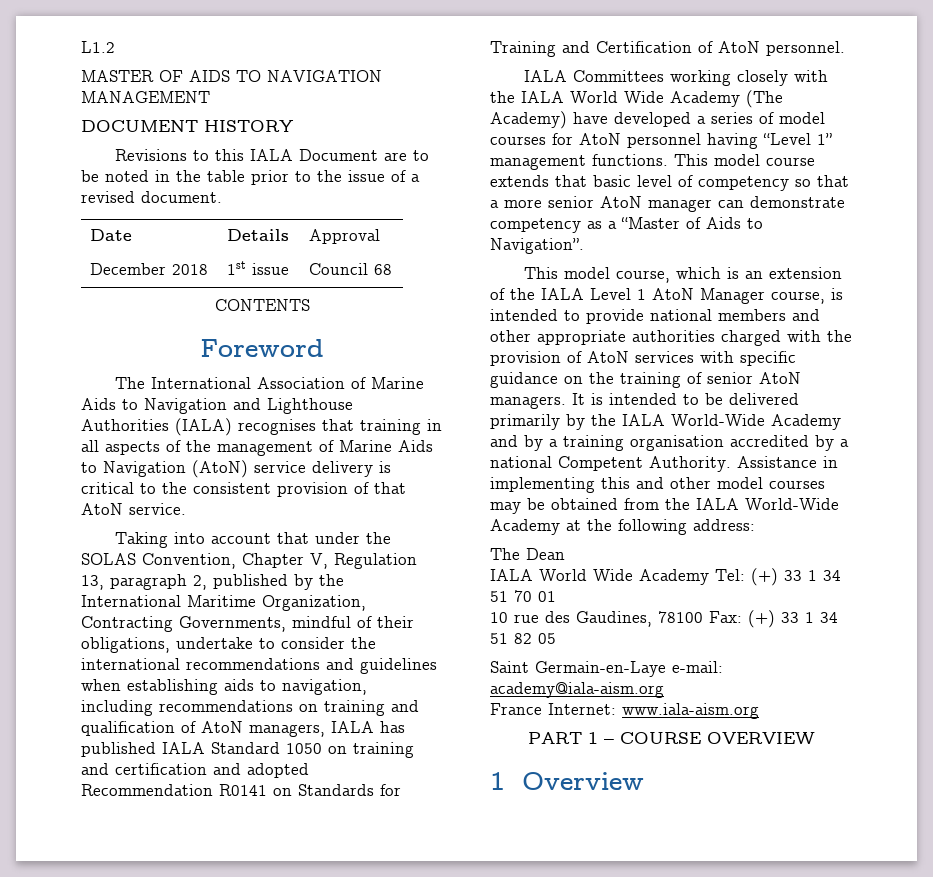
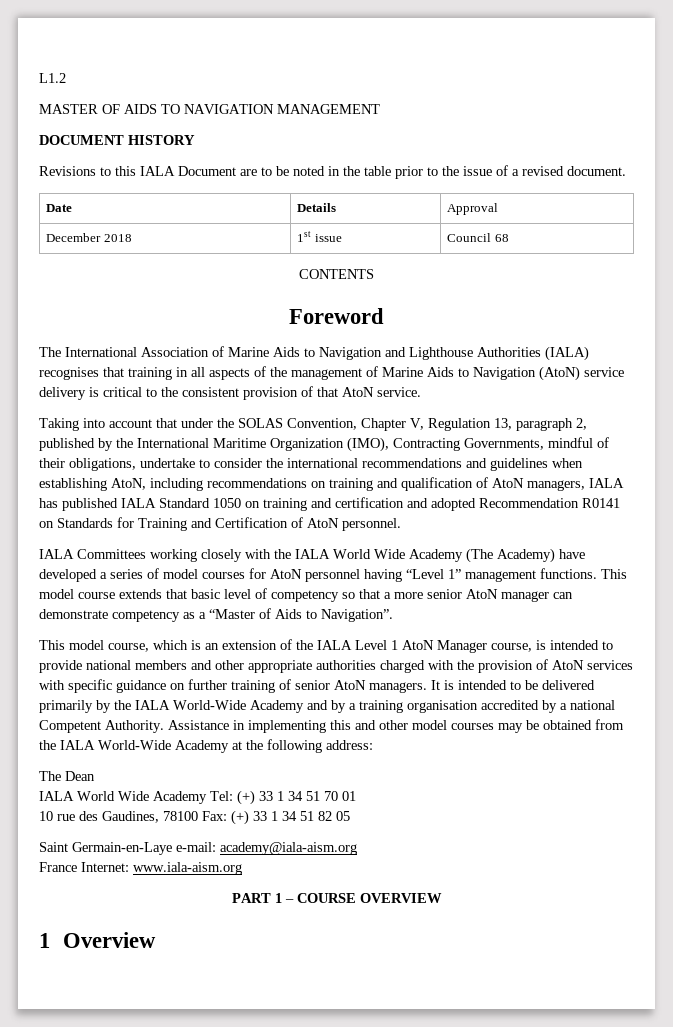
[262,595,366,611] Organization, -> [270,437,389,452] Organization (IMO),
[224,679,367,695] aids to navigation, -> [111,478,146,490] AtoN,
[589,372,614,384] the -> [188,679,227,690] further

